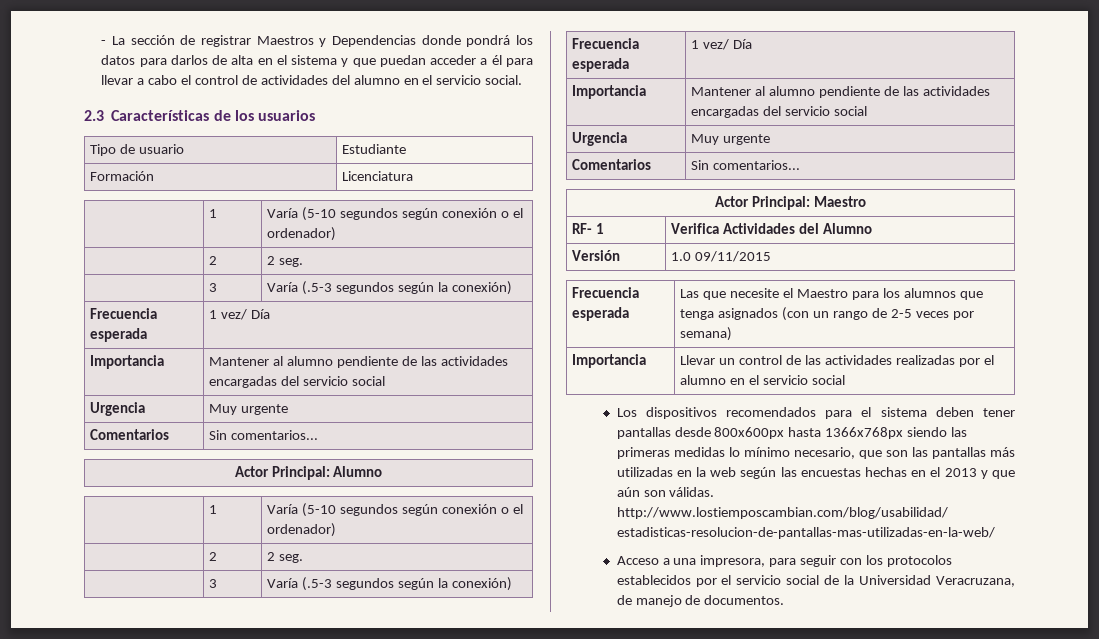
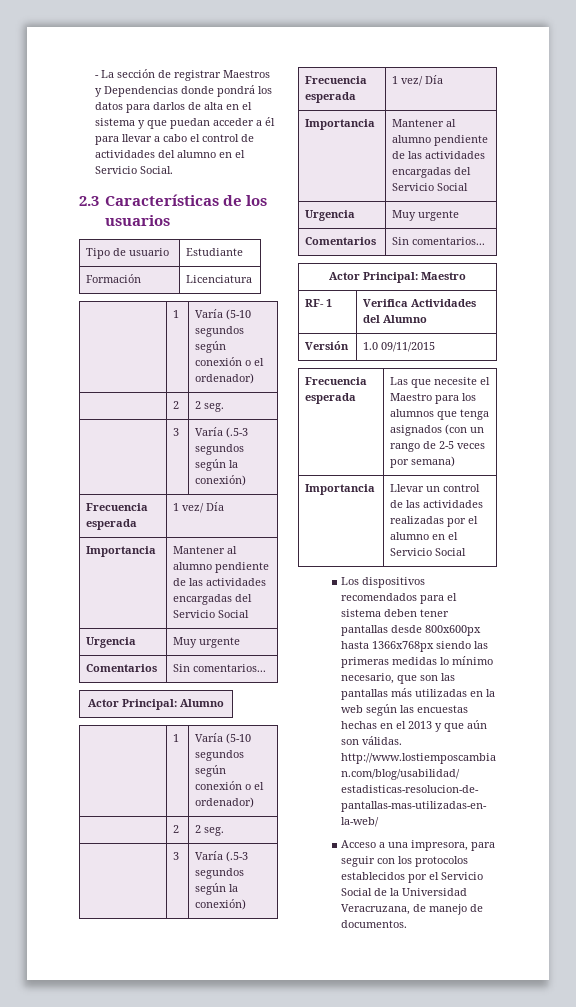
[436,75,523,85] servicio social. -> [94,166,173,174] Servicio Social.
[303,376,386,386] servicio social -> [173,610,250,618] Servicio Social
[785,106,868,116] servicio social -> [392,183,469,191] Servicio Social
[763,375,846,385] servicio social -> [390,548,467,556] Servicio Social
[736,575,820,585] servicio social -> [441,872,484,880] [341,888,373,896] Servicio Social

